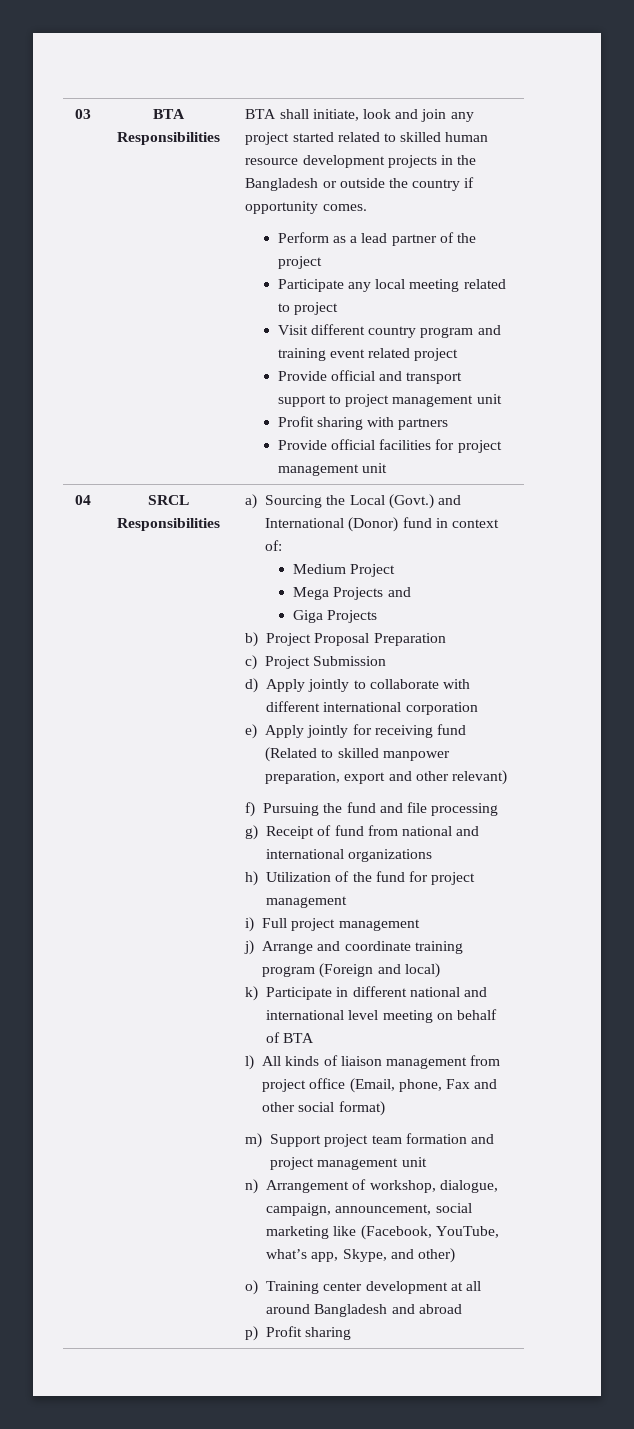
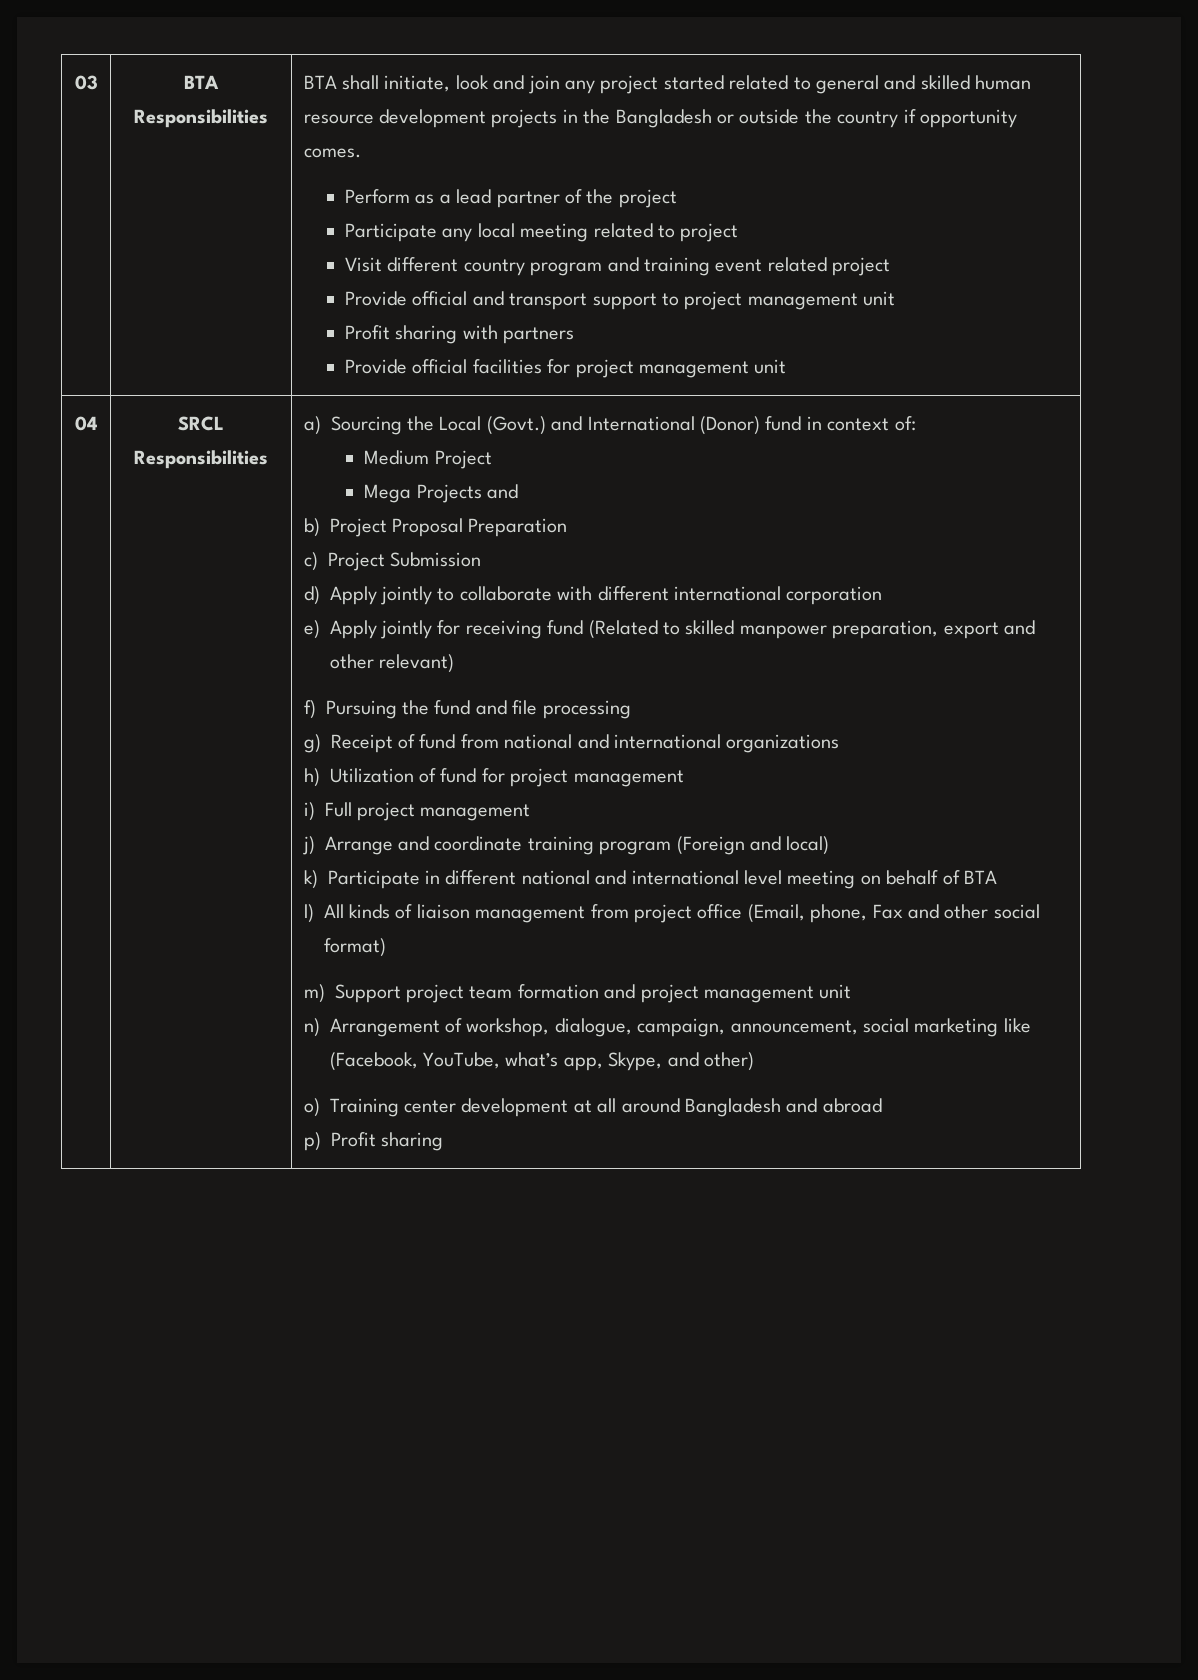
(397, 137) none -> [815,75,916,94] general and
[293,610,378,623] // Giga Projects -> (519, 491) none
[352,872,372,882] the -> (436, 775) none

